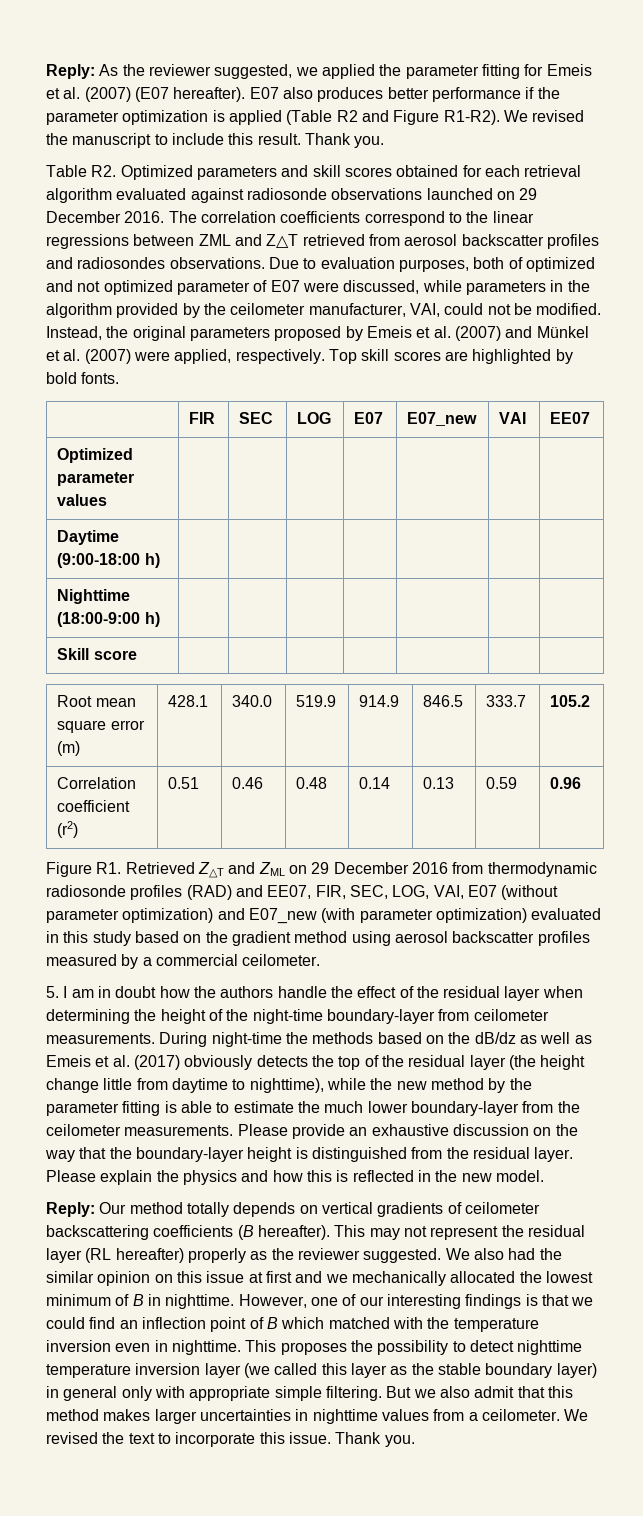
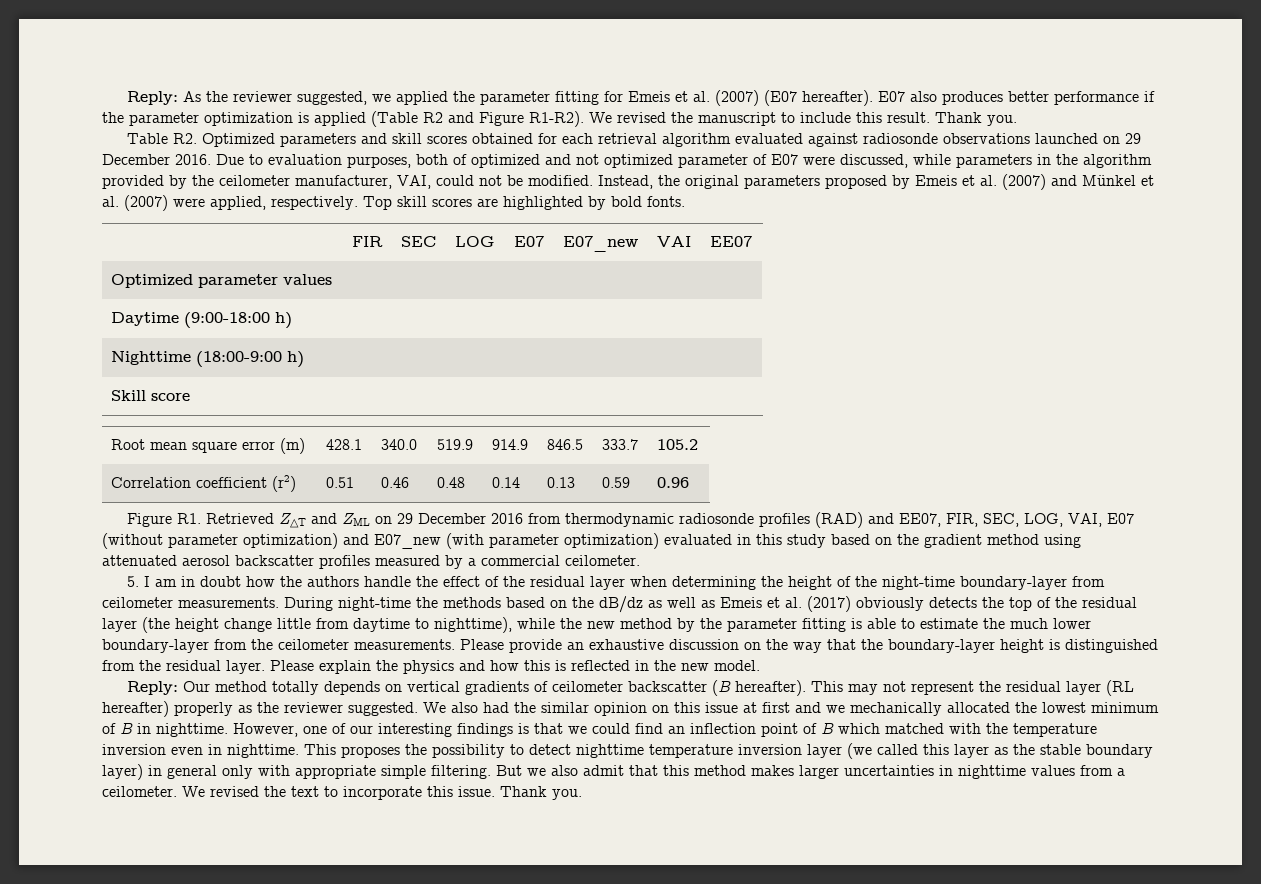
[168,211,534,226] [46,234,599,249] [46,257,265,269] The correlation coefficients correspond to the linear regressions between ZML and Z△T retrieved from aerosol backscatter profiles and radiosondes observations. -> (211, 159) none
(391, 938) none -> [102,555,177,566] attenuated
[46,1225,234,1240] backscattering coefficients -> [627,681,707,692] backscatter

